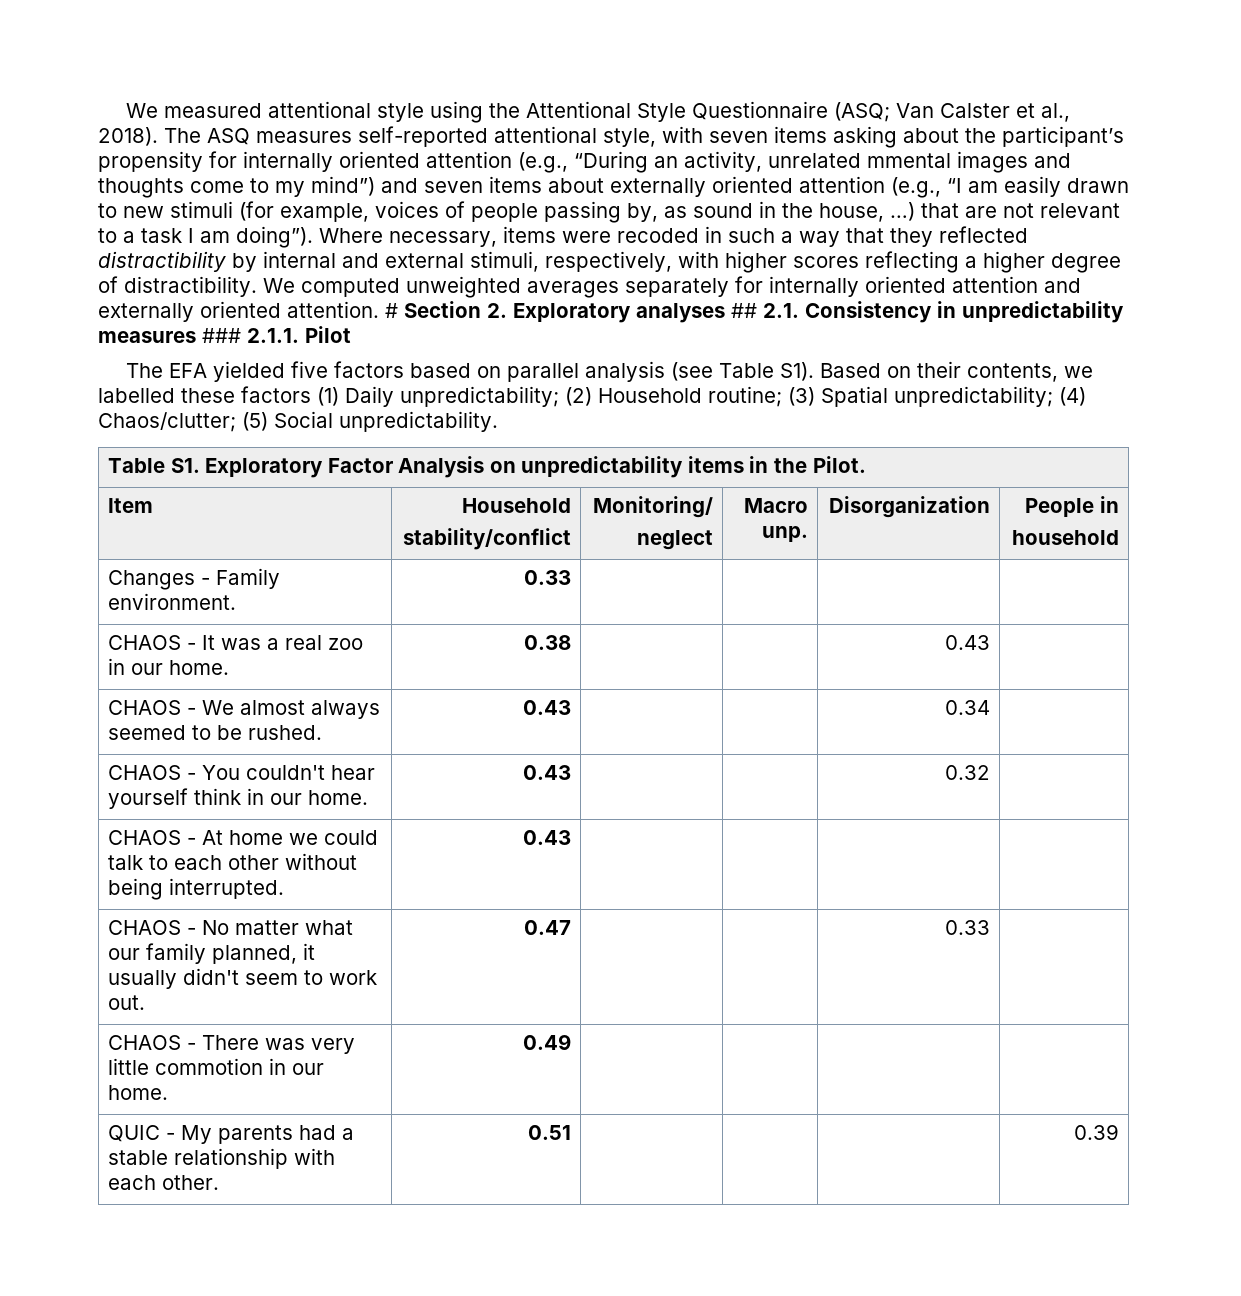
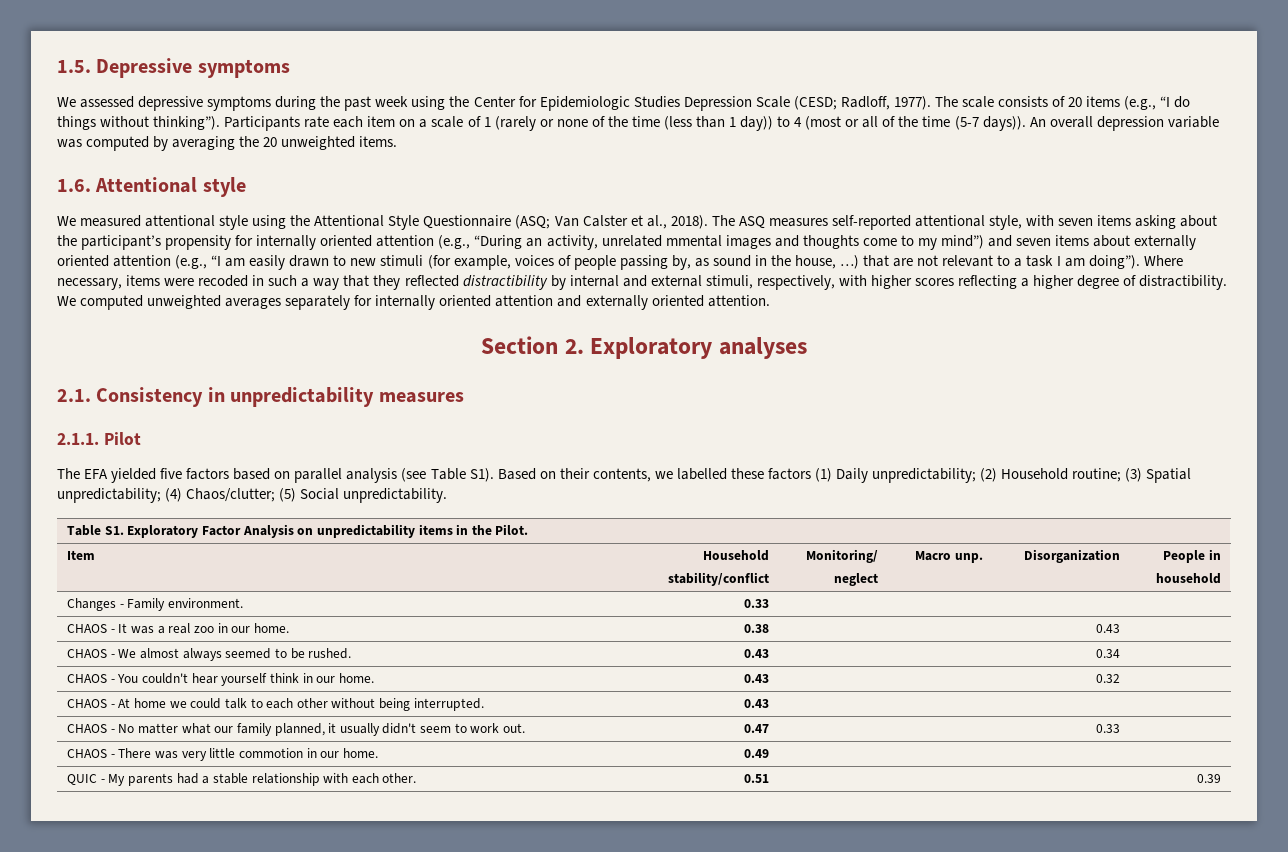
(125, 110) none -> [57,58,290,78] [57,96,1191,111] [57,116,1219,131] [57,136,398,151] [57,177,246,197] 1.5. Depressive symptoms // We assessed depressive symptoms during the past week using the Center for Epidemiologic Studies Depression Scale (CESD; Radloff, 1977). The scale consists of 20 items (e.g., “I do things without thinking”). Participants rate each item on a scale of 1 (rarely or none of the time (less than 1 day)) to 4 (most or all of the time (5-7 days)). An overall depression variable was computed by averaging the 20 unweighted items. // 1.6. Attentional style //
[385,303,398,318] # -> (770, 301) //
[731,303,757,318] ## -> (807, 348) //
[202,328,241,343] ### -> (464, 397) //

